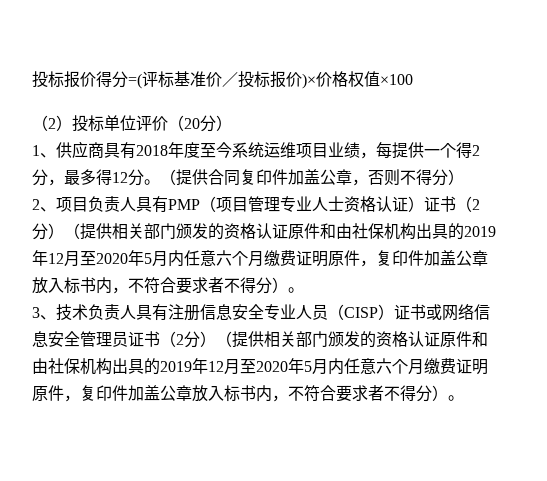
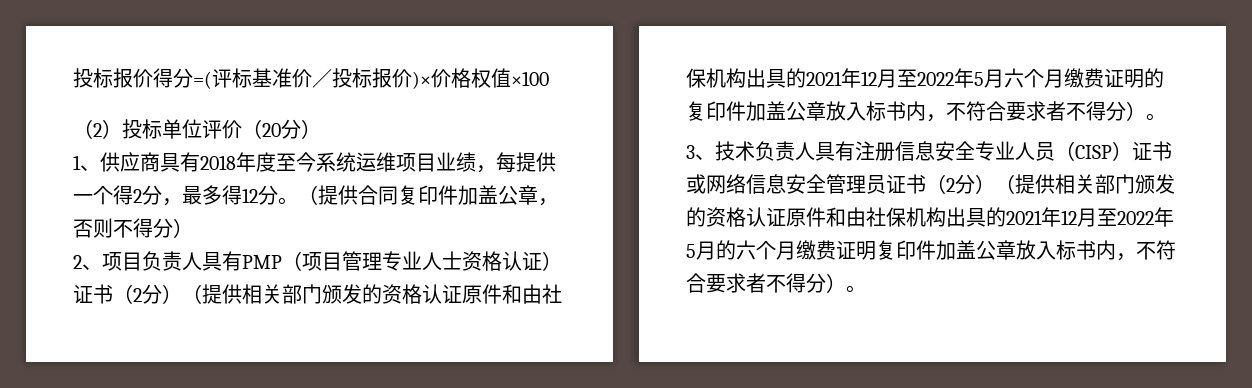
[464,226,496,237] [32,250,376,267] 2019年12月至2020年5月内任意六个月缴费证明原件， -> [806,68,1164,88] 2021年12月至2022年5月六个月缴费证明的
[160,358,488,375] [32,385,80,402] 2019年12月至2020年5月内任意六个月缴费证明原件， -> [1006,207,1174,227] [686,240,876,260] 2021年12月至2022年5月的六个月缴费证明

